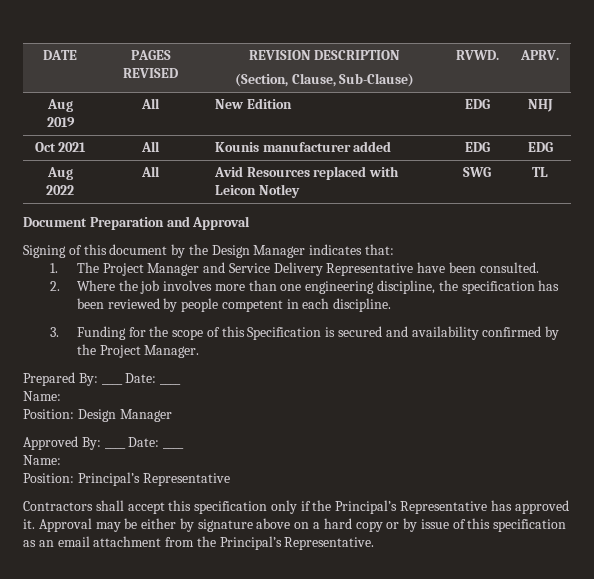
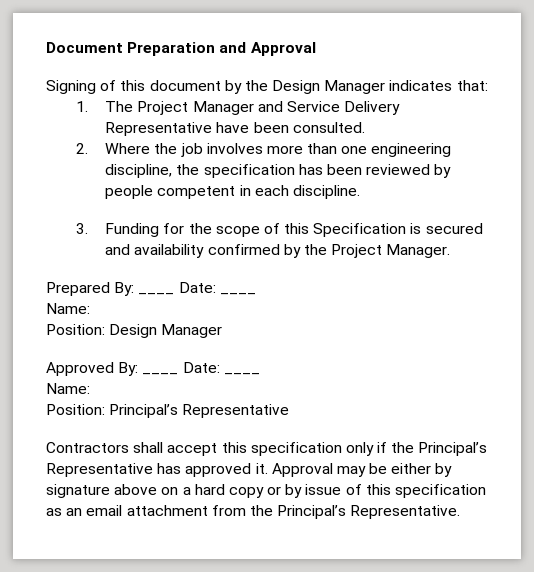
[43,50,77,60] [130,50,171,60] [123,68,178,78] [248,50,401,60] [234,73,415,87] [455,50,499,60] [520,50,559,60] [46,99,73,112] [46,117,75,127] [141,98,160,109] [214,98,292,109] [464,99,490,109] [527,99,553,112] [34,142,87,152] [141,141,160,152] [214,141,392,152] [464,142,490,152] [527,142,553,152] [46,167,73,180] [46,185,74,195] [141,166,160,177] [213,166,400,180] [214,184,300,198] [463,167,491,177] [532,167,548,177] DATE | PAGES REVISED | REVISION DESCRIPTION // (Section, Clause, Sub-Clause) | RVWD. | APRV. // Aug 2019 | All | New Edition | EDG | NHJ // Oct 2021 | All | Kounis manufacturer added | EDG | EDG // Aug 2022 | All | Avid Resources replaced with Leicon Notley | SWG | TL // -> (46, 47) none

